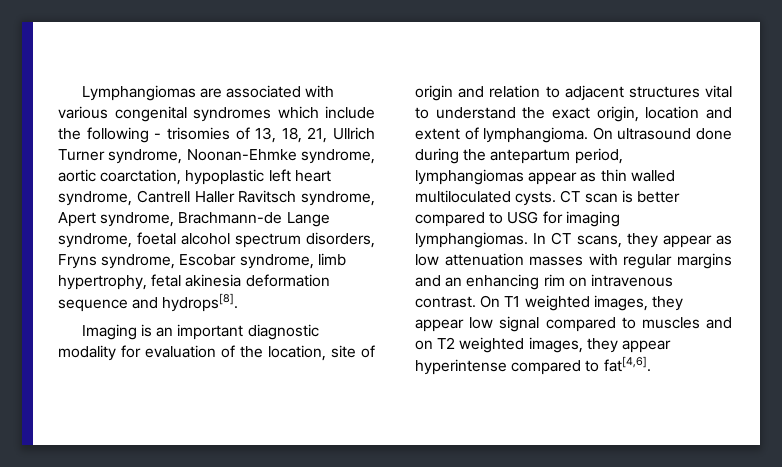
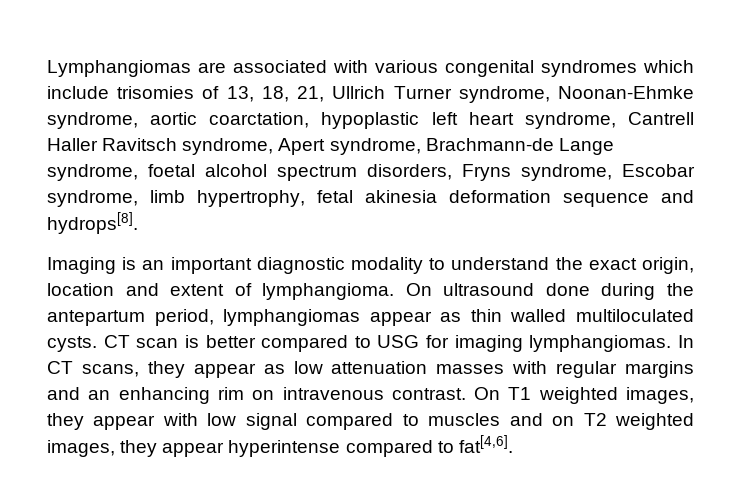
[58,127,162,143] the following - -> (109, 92) none
[121,345,375,361] [415,85,732,101] for evaluation of the location, site of origin and relation to adjacent structures vital -> (424, 265) none
(464, 325) none -> [162,413,198,426] with

